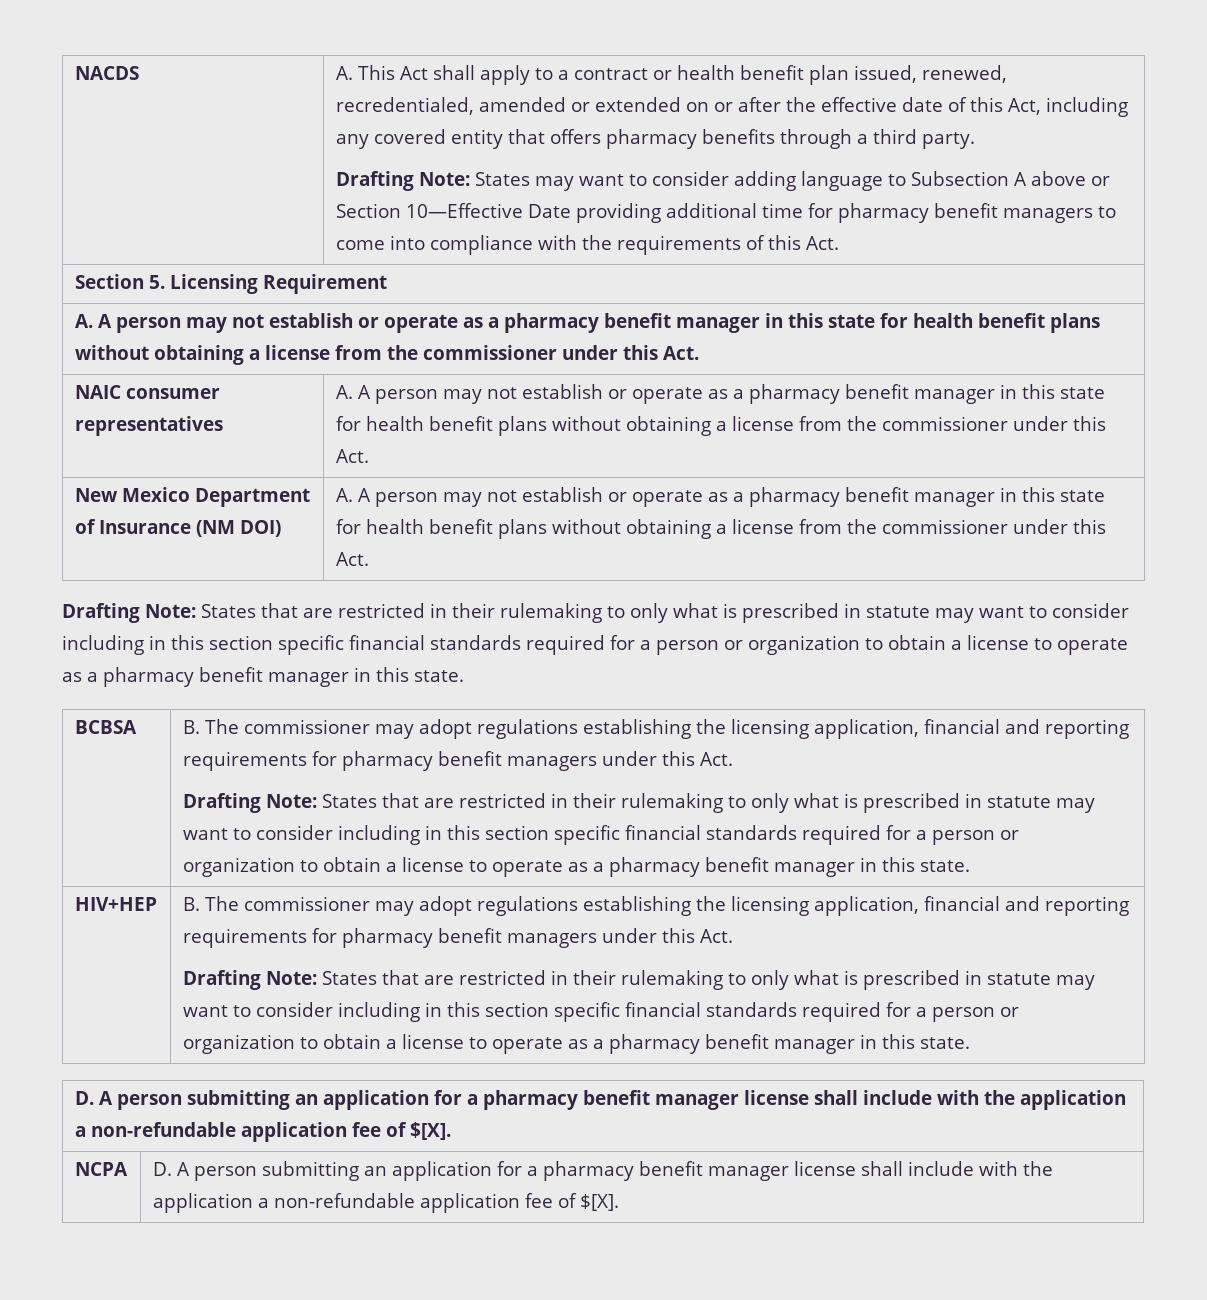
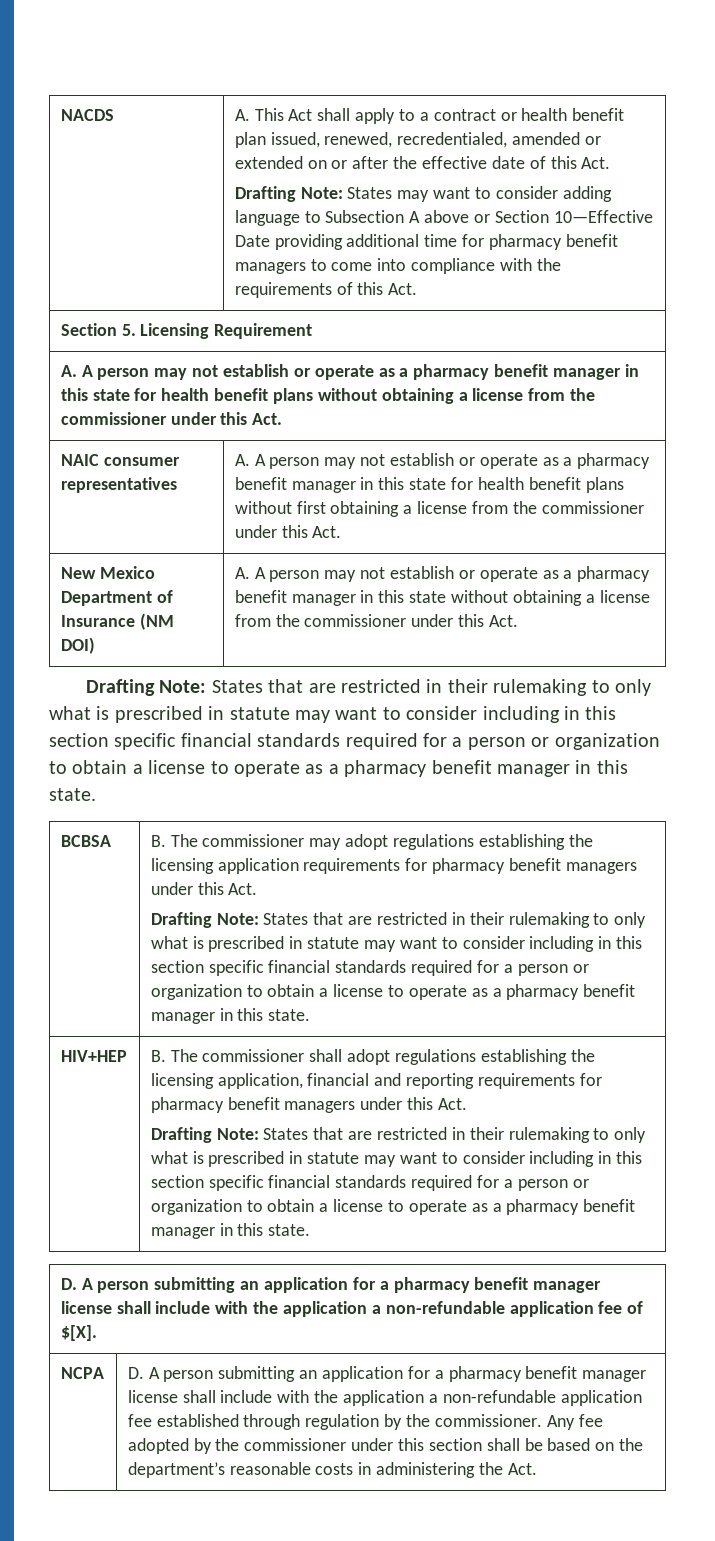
[1007,97,1128,117] [335,129,975,149] Act, including any covered entity that offers pharmacy benefits through a third party. -> [581,157,611,169] Act.
(621, 423) none -> [296,501,326,514] first
[335,519,547,539] for health benefit plans -> (447, 597) none
[813,719,1129,739] application, financial and reporting -> [217,858,299,874] application
[374,901,414,916] may -> [309,1049,343,1062] shall
[557,1193,619,1211] of $[X]. -> [156,1414,603,1430] [127,1438,644,1454] [127,1462,537,1478] established through regulation by the commissioner. Any fee adopted by the commissioner under this section shall be based on the department’s reasonable costs in administering the Act.

